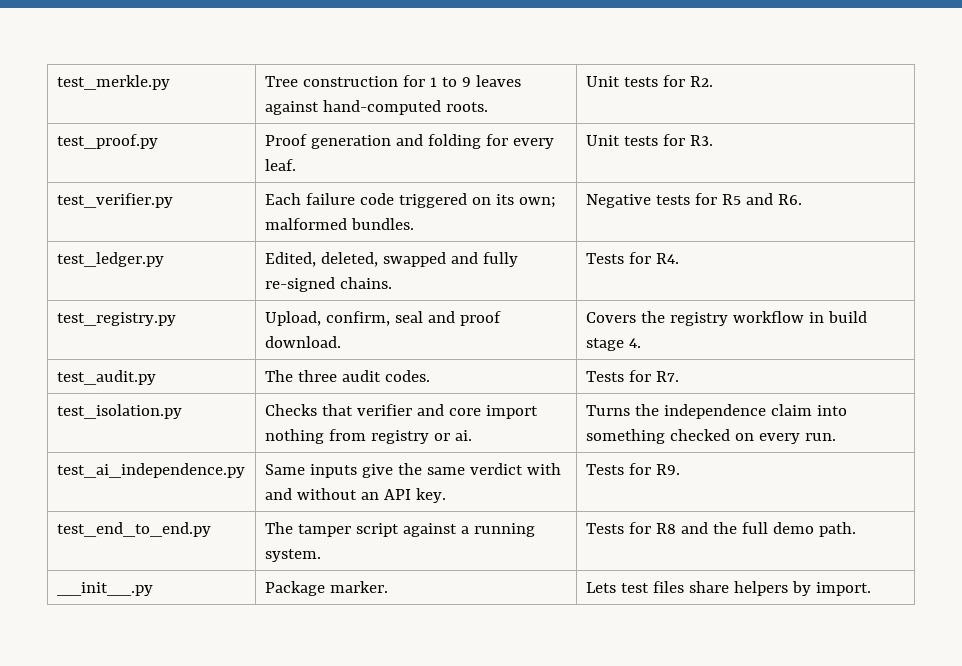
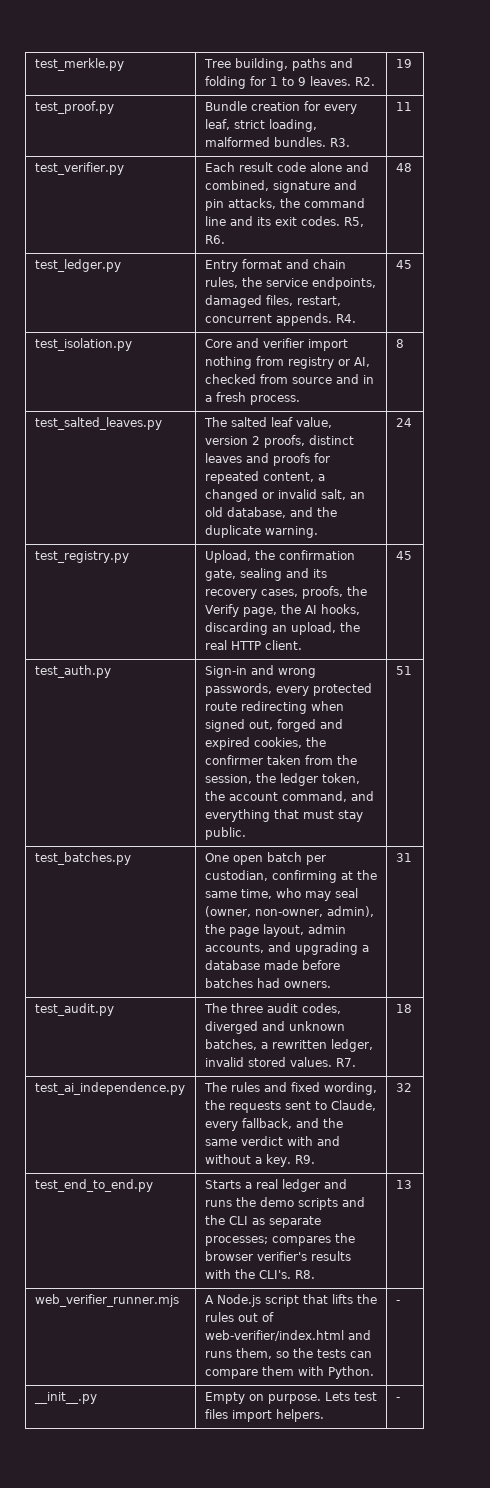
[302,75,521,87] [264,100,488,115] [585,75,713,87] [56,134,158,149] [264,134,554,149] [264,159,296,171] [585,134,713,146] [56,193,173,208] [264,193,556,208] [264,218,414,230] [585,193,802,208] [56,252,164,267] [264,252,518,267] [264,277,392,292] [585,252,679,264] [56,312,176,326] [264,311,501,326] [264,336,341,348] [585,311,867,326] [585,338,641,351] [56,370,156,385] [264,370,430,382] [585,370,679,382] [56,404,182,419] [264,404,538,419] [264,429,472,444] [585,404,847,419] [585,429,836,444] [56,463,245,478] [264,464,393,478] construction for 1 to 9 leaves against hand-computed roots. | Unit tests for R2. // test_proof.py | Proof generation and folding for every leaf. | Unit tests for R3. // test_verifier.py | Each failure code triggered on its own; malformed bundles. | Negative tests for R5 and R6. // test_ledger.py | Edited, deleted, swapped and fully re-signed chains. | Tests for R4. // test_registry.py | Upload, confirm, seal and proof download. | Covers the registry workflow in build stage 4. // test_audit.py | The three audit codes. | Tests for R7. // test_isolation.py | Checks that verifier and core import nothing from registry or ai. | Turns the independence claim into something checked on every run. // test_ai_independence.py | Same inputs give -> [234,58,353,71] [204,76,375,89] [395,59,412,68] [34,101,114,114] [204,101,357,114] [204,119,317,132] [204,137,350,147] [395,102,412,111] [34,162,124,175] [204,162,369,172] [204,180,357,193] [204,198,365,211] [204,216,364,227] [204,235,225,244] [395,163,412,172] [34,259,121,272] [204,259,346,272] [204,277,376,290] [204,295,341,308] [204,313,356,326] [395,260,412,269] [34,338,132,351] [204,338,348,351] [204,356,370,369] [204,374,374,384] [204,392,300,405] [395,339,404,348] [34,417,162,430] [203,417,332,428] [204,435,354,448] [204,453,330,466] [204,471,325,484] [204,489,365,502] [204,507,337,518] [204,525,318,538] [395,418,412,427] [34,551,129,563] [204,550,355,563] [204,568,327,581] [204,586,367,599] [204,604,360,617] [204,622,360,635] [204,640,302,650] [395,551,412,560] [34,665,111,678] [204,665,316,678] [204,683,372,696] [204,701,344,714] [204,719,343,732] [204,737,326,750] [204,755,357,765] [204,773,360,786] [204,791,374,802] [204,809,363,822] [204,827,246,840] [395,666,412,675] [34,852,131,865] [204,852,326,865] [204,870,377,883] [204,888,358,901] [204,906,374,917] [204,924,346,937] [204,942,369,955] [204,960,340,970] [204,978,331,988] [395,853,412,862] [34,1003,114,1016] [203,1003,341,1014] [204,1021,345,1034] [204,1039,373,1052] [204,1057,356,1067] [395,1004,412,1013] [34,1082,185,1095] [203,1082,377,1095] [204,1100,376,1113] [204,1118,319,1131] building, paths and folding for 1 to 9 leaves. R2. | 19 // test_proof.py | Bundle creation for every leaf, strict loading, malformed bundles. R3. | 11 // test_verifier.py | Each result code alone and combined, signature and pin attacks, the command line and its exit codes. R5, R6. | 48 // test_ledger.py | Entry format and chain rules, the service endpoints, damaged files, restart, concurrent appends. R4. | 45 // test_isolation.py | Core and verifier import nothing from registry or AI, checked from source and in a fresh process. | 8 // test_salted_leaves.py | The salted leaf value, version 2 proofs, distinct leaves and proofs for repeated content, a changed or invalid salt, an old database, and the duplicate warning. | 24 // test_registry.py | Upload, the confirmation gate, sealing and its recovery cases, proofs, the Verify page, the AI hooks, discarding an upload, the real HTTP client. | 45 // test_auth.py | Sign-in and wrong passwords, every protected route redirecting when signed out, forged and expired cookies, the confirmer taken from the session, the ledger token, the account command, and everything that must stay public. | 51 // test_batches.py | One open batch per custodian, confirming at the same time, who may seal (owner, non-owner, admin), the page layout, admin accounts, and upgrading a database made before batches had owners. | 31 // test_audit.py | The three audit codes, diverged and unknown batches, a rewritten ledger, invalid stored values. R7. | 18 // test_ai_independence.py | The rules and fixed wording, the requests sent to Claude, every fallback, and
[360,489,411,500] an API -> [254,1157,262,1164] a
[585,463,680,475] [56,522,211,537] [264,522,535,537] [264,549,321,562] [585,522,856,537] [56,582,153,596] [264,581,388,596] [585,581,871,596] | Tests for R9. // test_end_to_end.py | The tamper script against a running system. | Tests for R8 and the full demo path. // __init__.py | Package marker. | Lets test files share helpers by import. -> [294,1155,315,1164] [395,1083,412,1092] [34,1179,153,1192] [204,1179,347,1192] [204,1197,365,1210] [204,1215,321,1228] [204,1233,355,1246] [204,1251,351,1261] [204,1269,315,1279] [395,1180,412,1189] [34,1294,179,1307] [204,1294,377,1307] [204,1312,274,1322] [204,1330,371,1341] [204,1348,372,1359] [204,1366,374,1379] [395,1300,400,1304] [33,1392,97,1404] [204,1392,377,1404] [204,1409,324,1422] [395,1397,400,1401] R9. | 32 // test_end_to_end.py | Starts a real ledger and runs the demo scripts and the CLI as separate processes; compares the browser verifier's results with the CLI's. R8. | 13 // web_verifier_runner.mjs | A Node.js script that lifts the rules out of web-verifier/index.html and runs them, so the tests can compare them with Python. | - // __init__.py | Empty on purpose. Lets test files import helpers. | -

